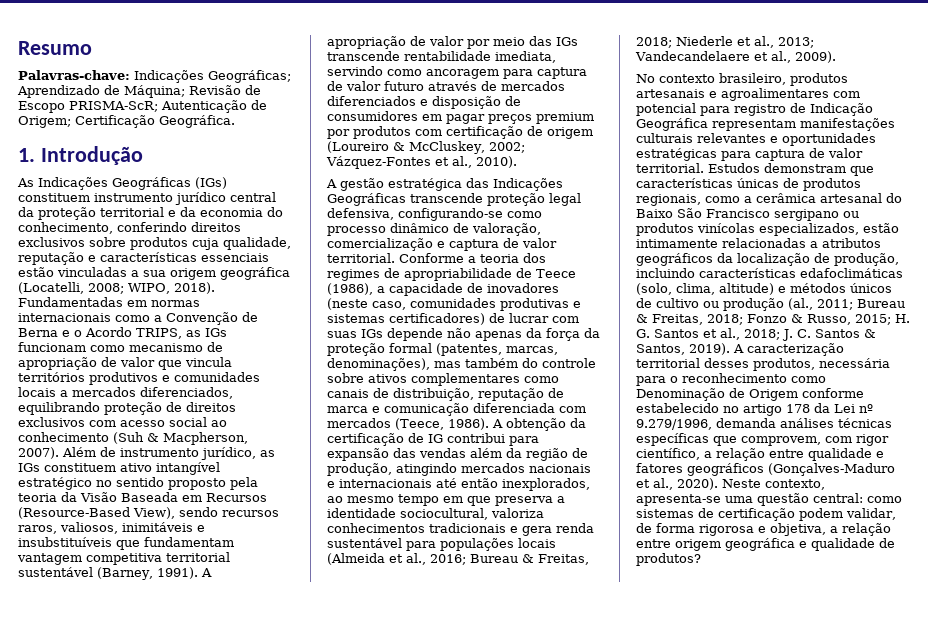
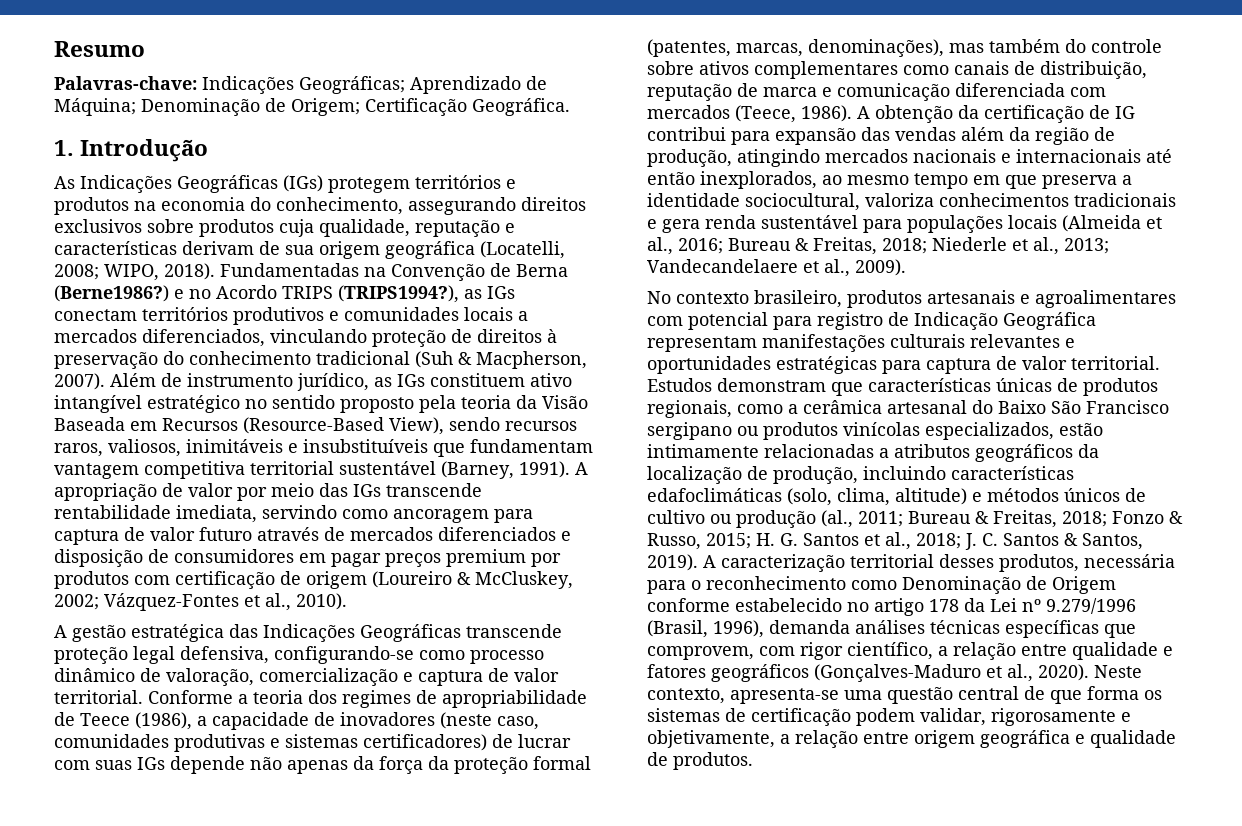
[189,85,261,95] [18,100,247,113] Revisão de Escopo PRISMA-ScR; Autenticação -> [141,98,260,116] Denominação
[18,192,276,205] [18,207,196,220] constituem instrumento jurídico central da proteção territorial e da -> [328,175,516,193] [54,197,156,215] protegem territórios e produtos na
[117,222,187,232] conferindo -> [408,197,516,215] assegurando
[201,253,269,262] [18,267,139,277] essenciais estão vinculadas a -> [182,241,280,255] derivam de
[127,300,200,307] [18,312,258,325] [18,327,227,339] [18,342,223,352] [18,357,232,370] em normas internacionais como a Convenção de Berna e o Acordo TRIPS, as IGs funcionam como mecanismo de apropriação de valor que vincula -> [364,263,568,281] [54,285,515,303] [54,309,137,321] na Convenção de Berna (Berne1986?) e no Acordo TRIPS (TRIPS1994?), as IGs conectam
[18,402,100,415] equilibrando -> [270,329,367,343] vinculando
[18,417,227,427] [18,432,109,442] exclusivos com acesso social ao conhecimento -> [547,329,557,343] [54,351,410,369] à preservação do conhecimento tradicional
[636,419,712,430] 9.279/1996, -> [1046,598,1136,614] [647,620,764,638] 9.279/1996 (Brasil, 1996),
[813,493,902,503] central: como -> [958,686,1162,704] central de que forma os
[636,523,826,536] de forma rigorosa e objetiva, -> [991,708,1131,726] [647,730,775,748] rigorosamente e objetivamente,
[636,553,701,566] produtos? -> [673,752,753,770] produtos.

